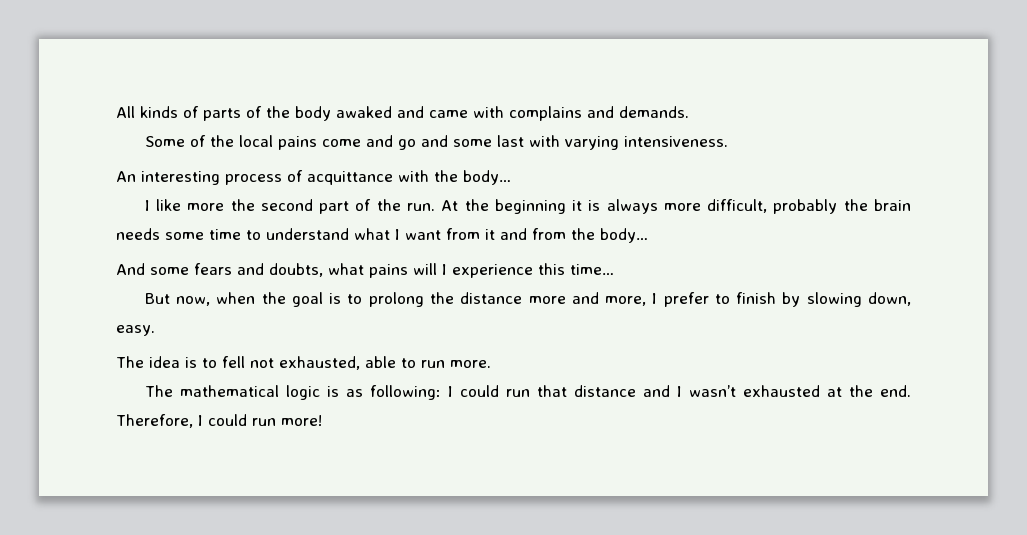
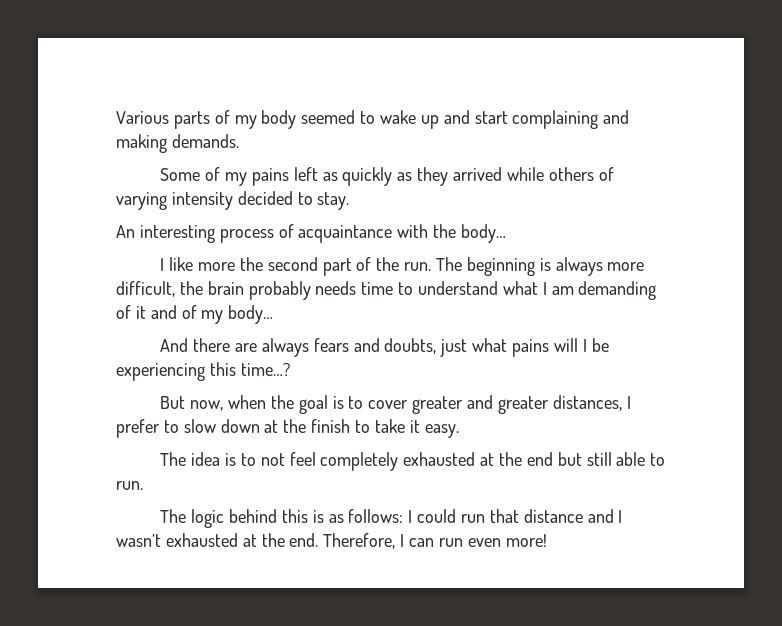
[116,106,689,121] [144,135,728,150] All kinds of parts of the body awaked and came with complains and demands. // Some of the local pains come and go and some last with varying intensiveness. -> [116,110,630,129] [116,134,239,153] [160,167,614,186] [116,191,350,210] Various parts of my body seemed to wake up and start complaining and making demands. // Some of my pains left as quickly as they arrived while others of varying intensity decided to stay.
[307,171,393,185] acquittance -> [298,225,393,243] acquaintance
[441,199,583,214] At the beginning it -> [436,257,535,276] The beginning
[773,199,838,214] probably -> (175, 289) none
[116,228,204,240] needs some -> [248,281,357,300] probably needs
[405,228,595,240] want from it and from the -> [551,281,657,300] [116,305,224,324] am demanding of it and of my
[150,267,189,275] some -> [193,338,309,357] there are always
(323, 270) none -> [440,339,468,357] just
[452,263,614,278] experience this time… -> [591,338,609,352] [116,362,290,381] be experiencing this time…?
[368,292,911,307] prolong the distance more and more, I prefer to finish by slowing down, -> [368,395,631,414] [116,419,420,438] cover greater and greater distances, I prefer to slow down at the finish to take it
[222,356,491,370] [144,385,320,400] fell not exhausted, able to run more. // The mathematical logic -> [260,452,666,471] [116,481,143,490] [160,509,308,528] not feel completely exhausted at the end but still able to run. // The logic behind this
[369,385,441,400] following: -> [348,509,404,523] follows:
[208,414,276,426] could run -> [409,538,501,547] can run even

